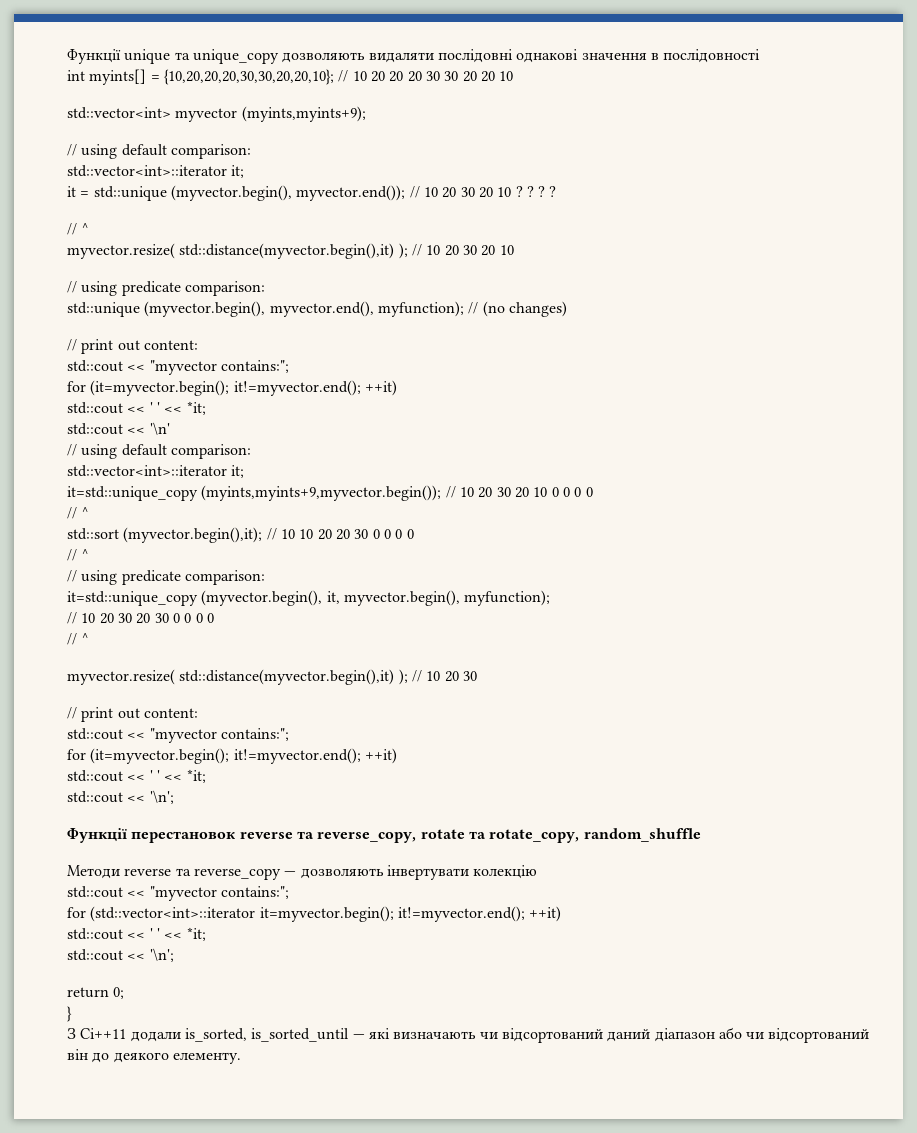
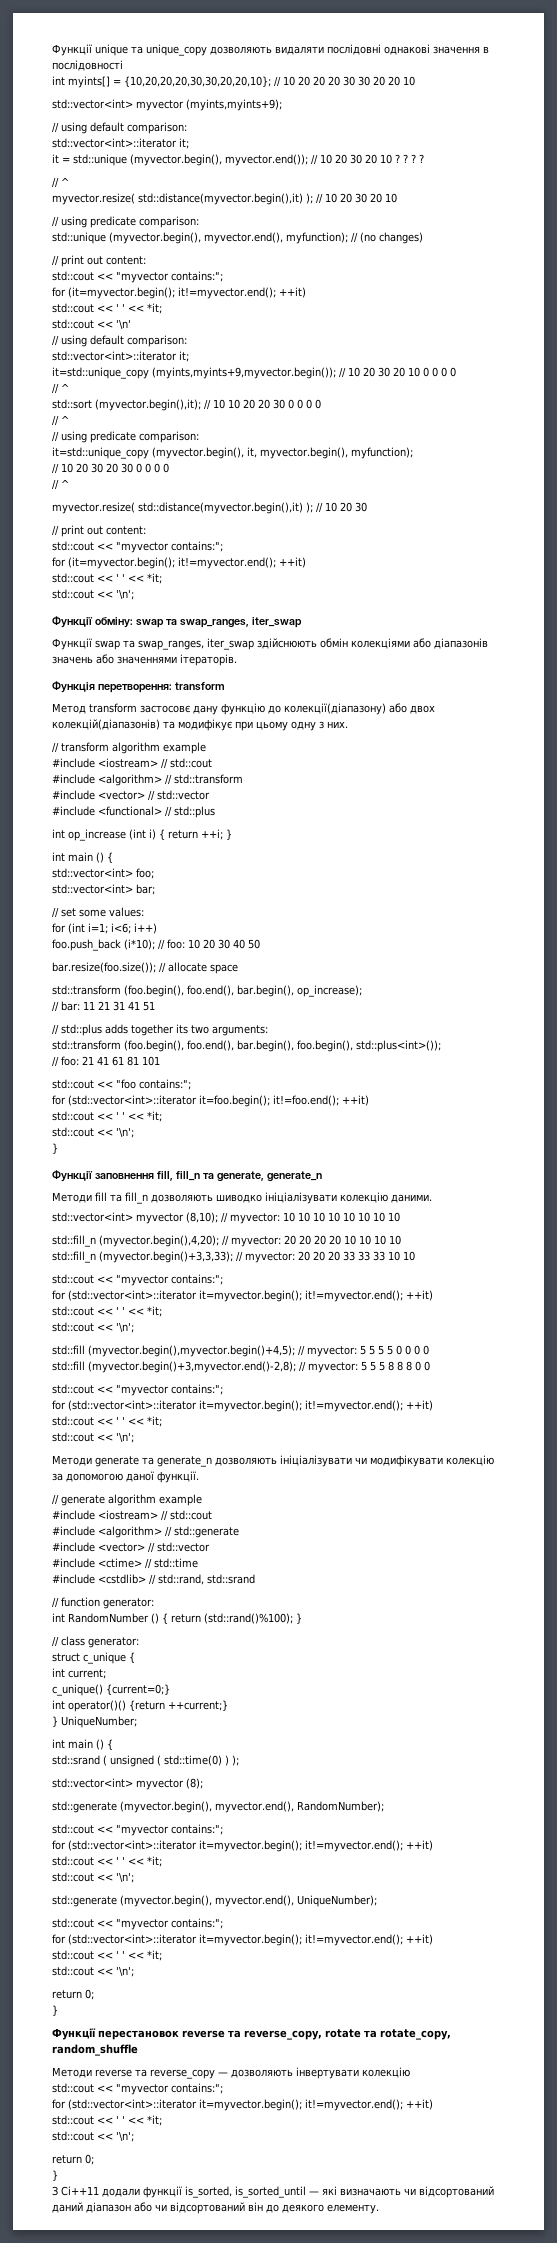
(174, 797) none -> [52,616,302,628] [52,638,488,650] [52,654,237,666] [52,681,225,693] [52,703,435,715] [52,719,348,731] [52,742,206,754] [52,758,212,769] [52,774,243,786] [52,790,210,801] [52,806,215,818] [52,829,232,841] [52,852,113,863] [52,868,154,879] [52,884,155,895] [52,907,144,918] [52,923,157,934] [52,939,260,951] [52,962,238,974] [52,985,362,997] [52,1001,155,1012] [52,1024,268,1036] [52,1040,441,1052] [52,1056,160,1067] [52,1079,191,1090] [52,1095,369,1107] [52,1111,162,1122] [52,1127,134,1138] [52,1143,58,1154] [52,1170,322,1182] [52,1192,432,1204] [52,1212,400,1224] [52,1235,401,1247] [52,1251,415,1263] [52,1274,223,1286] [52,1290,433,1302] [52,1306,162,1317] [52,1322,134,1333] [52,1345,429,1357] [52,1361,430,1373] [52,1384,223,1396] [52,1400,433,1412] [52,1416,162,1427] [52,1432,134,1443] [52,1455,494,1467] [52,1471,199,1483] [52,1494,202,1506] [52,1510,212,1521] [52,1526,239,1538] [52,1542,210,1553] [52,1558,198,1569] [52,1574,255,1585] [52,1597,154,1609] [52,1613,302,1624] [52,1636,139,1648] [52,1652,135,1664] [52,1668,106,1679] [52,1684,170,1696] [52,1700,228,1712] [52,1716,137,1728] [52,1739,113,1750] [52,1755,239,1767] [52,1778,203,1790] [52,1801,384,1813] [52,1824,223,1836] [52,1840,433,1852] [52,1856,162,1867] [52,1872,134,1883] [52,1895,377,1907] [52,1918,223,1930] [52,1934,433,1946] [52,1950,162,1961] [52,1966,134,1977] [52,1989,94,2000] [52,2005,58,2016] // Функції обміну: swap та swap_ranges, iter_swap // Функції swap та swap_ranges, iter_swap здійснюють обмін колекціями або діапазонів значень або значеннями ітераторів. // Функція перетворення: transform // Метод transform застосовє дану функцію до колекції(діапазону) або двох колекцій(діапазонів) та модифікує при цьому одну з них. // // transform algorithm example // #include <iostream> // std::cout // #include <algorithm> // std::transform // #include <vector> // std::vector // #include <functional> // std::plus // int op_increase (int i) { return ++i; } // int main () { // std::vector<int> foo; // std::vector<int> bar; // // set some values: // for (int i=1; i<6; i++) // foo.push_back (i*10); // foo: 10 20 30 40 50 // bar.resize(foo.size()); // allocate space // std::transform (foo.begin(), foo.end(), bar.begin(), op_increase); // // bar: 11 21 31 41 51 // // std::plus adds together its two arguments: // std::transform (foo.begin(), foo.end(), bar.begin(), foo.begin(), std::plus<int>()); // // foo: 21 41 61 81 101 // std::cout << "foo contains:"; // for (std::vector<int>::iterator it=foo.begin(); it!=foo.end(); ++it) // std::cout << ' ' << *it; // std::cout << '\n'; // } // Функції заповнення fill, fill_n та generate, generate_n // Методи fill та fill_n дозволяють шиводко ініціалізувати колекцію даними. // std::vector<int> myvector (8,10); // myvector: 10 10 10 10 10 10 10 10 // std::fill_n (myvector.begin(),4,20); // myvector: 20 20 20 20 10 10 10 10 // std::fill_n (myvector.begin()+3,3,33); // myvector: 20 20 20 33 33 33 10 10 // std::cout << "myvector contains:"; // for (std::vector<int>::iterator it=myvector.begin(); it!=myvector.end(); ++it) // std::cout << ' ' << *it; // std::cout << '\n'; // std::fill (myvector.begin(),myvector.begin()+4,5); // myvector: 5 5 5 5 0 0 0 0 // std::fill (myvector.begin()+3,myvector.end()-2,8); // myvector: 5 5 5 8 8 8 0 0 // std::cout << "myvector contains:"; // for (std::vector<int>::iterator it=myvector.begin(); it!=myvector.end(); ++it) // std::cout << ' ' << *it; // std::cout << '\n'; // Методи generate та generate_n дозволяють ініціалізувати чи модифікувати колекцію за допомогою даної функції. // // generate algorithm example // #include <iostream> // std::cout // #include <algorithm> // std::generate // #include <vector> // std::vector // #include <ctime> // std::time // #include <cstdlib> // std::rand, std::srand // // function generator: // int RandomNumber () { return (std::rand()%100); } // // class generator: // struct c_unique { // int current; // c_unique() {current=0;} // int operator()() {return ++current;} // } UniqueNumber; // int main () { // std::srand ( unsigned ( std::time(0) ) ); // std::vector<int> myvector (8); // std::generate (myvector.begin(), myvector.end(), RandomNumber); // std::cout << "myvector contains:"; // for (std::vector<int>::iterator it=myvector.begin(); it!=myvector.end(); ++it) // std::cout << ' ' << *it; // std::cout << '\n'; // std::generate (myvector.begin(), myvector.end(), UniqueNumber); // std::cout << "myvector contains:"; // for (std::vector<int>::iterator it=myvector.begin(); it!=myvector.end(); ++it) // std::cout << ' ' << *it; // std::cout << '\n'; // return 0; // }
(181, 1036) none -> [143,2186,182,2198] функції

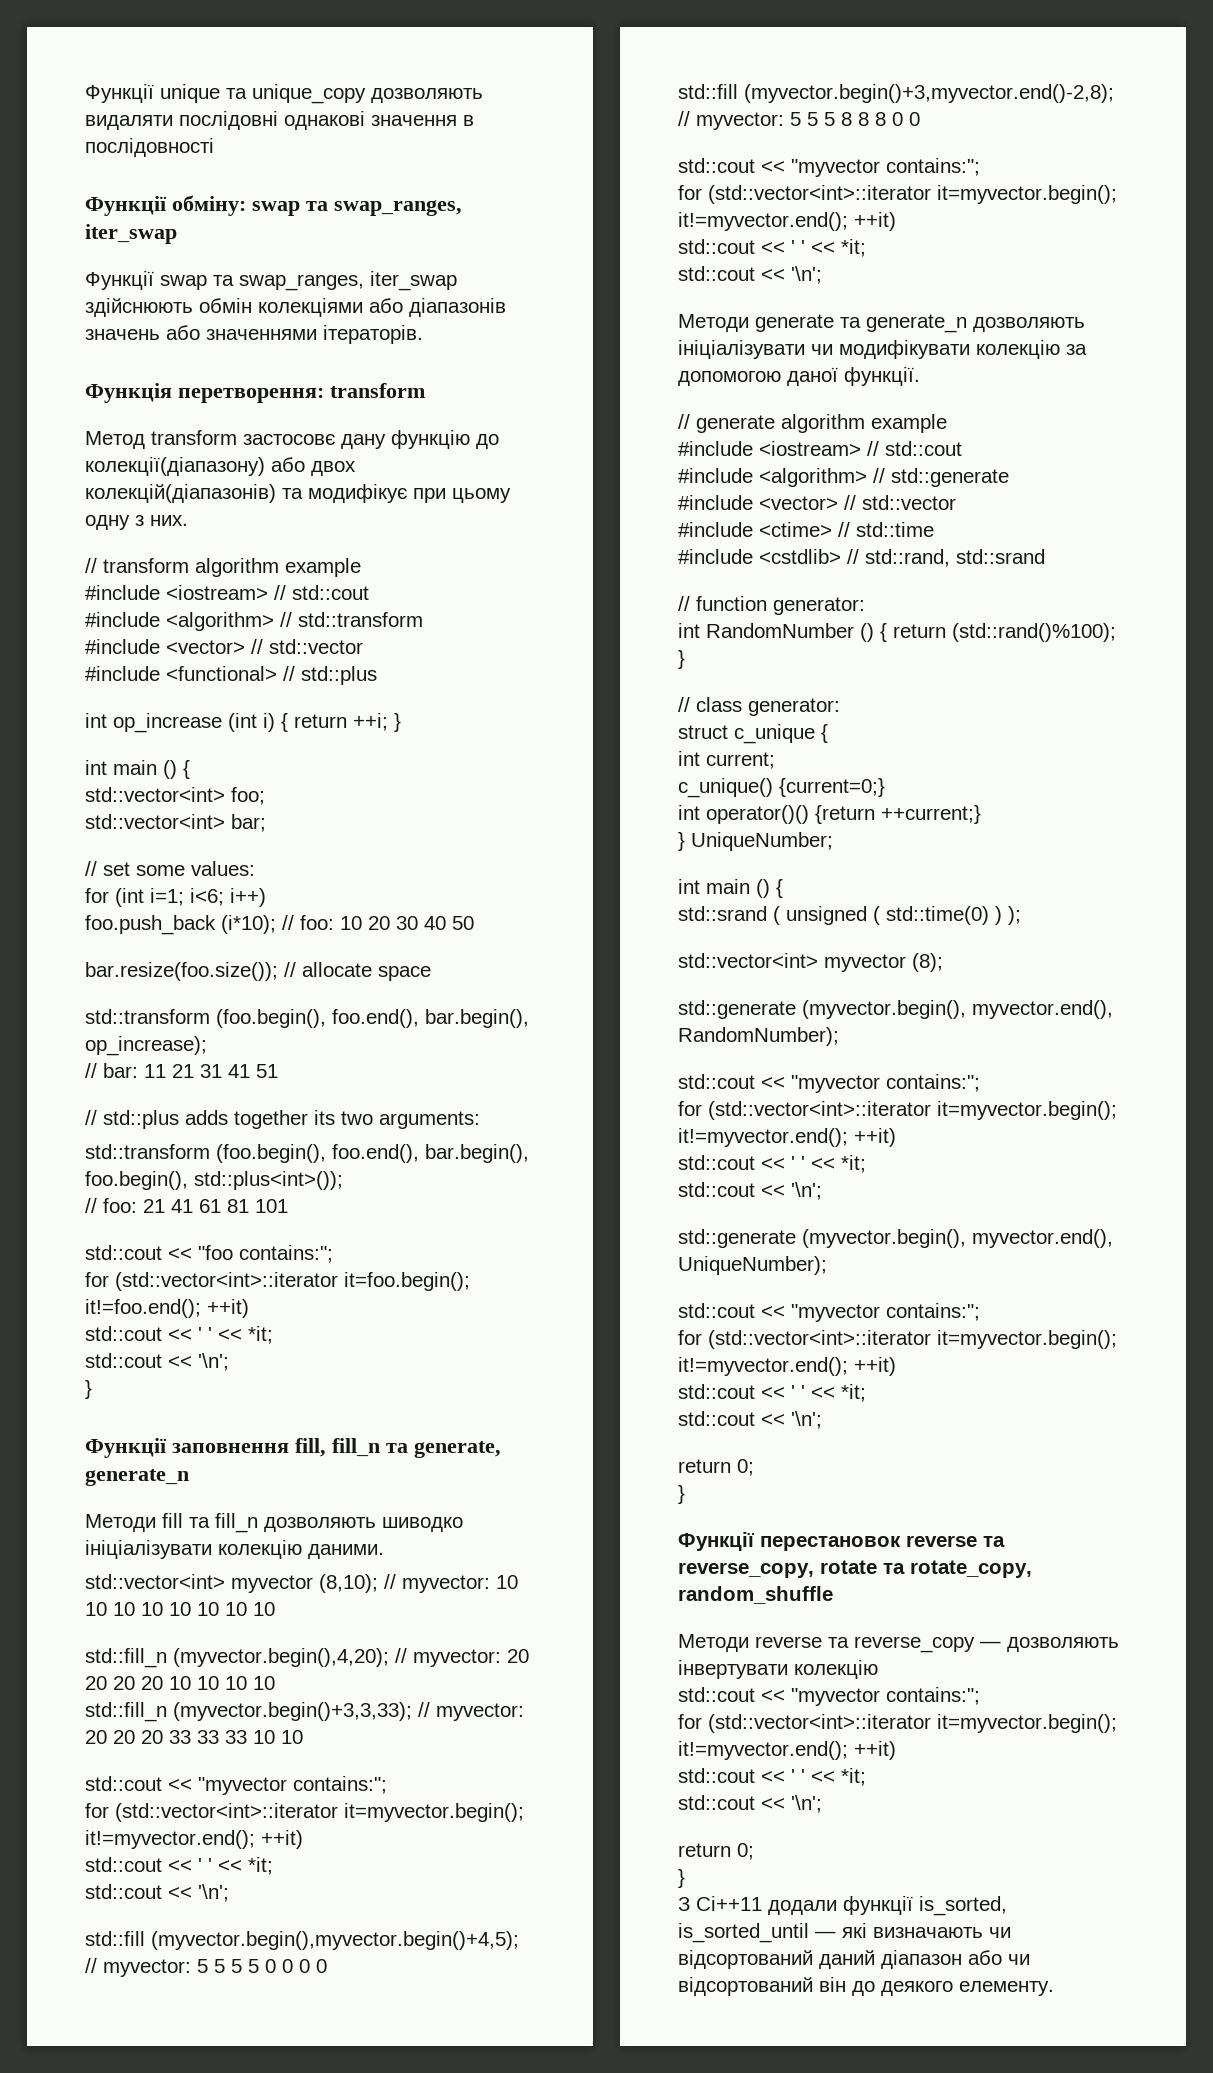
[52,76,415,88] [52,99,282,111] [52,122,187,134] [52,138,189,149] [52,154,424,166] [52,177,69,188] [52,193,397,205] [52,216,199,228] [52,232,423,244] [52,255,146,267] [52,271,223,283] [52,287,306,299] [52,303,162,314] [52,319,131,330] [52,335,187,347] [52,351,189,362] [52,367,456,379] [52,383,69,394] [52,399,321,411] [52,415,69,426] [52,431,199,443] [52,447,413,459] [52,463,169,474] [52,479,69,490] [52,502,367,514] [52,525,146,537] [52,541,223,553] [52,557,306,569] [52,573,162,584] [52,589,134,600] // int myints[] = {10,20,20,20,30,30,20,20,10}; // 10 20 20 20 30 30 20 20 10 // std::vector<int> myvector (myints,myints+9); // // using default comparison: // std::vector<int>::iterator it; // it = std::unique (myvector.begin(), myvector.end()); // 10 20 30 20 10 ? ? ? ? // // ^ // myvector.resize( std::distance(myvector.begin(),it) ); // 10 20 30 20 10 // // using predicate comparison: // std::unique (myvector.begin(), myvector.end(), myfunction); // (no changes) // // print out content: // std::cout << "myvector contains:"; // for (it=myvector.begin(); it!=myvector.end(); ++it) // std::cout << ' ' << *it; // std::cout << '\n' // // using default comparison: // std::vector<int>::iterator it; // it=std::unique_copy (myints,myints+9,myvector.begin()); // 10 20 30 20 10 0 0 0 0 // // ^ // std::sort (myvector.begin(),it); // 10 10 20 20 30 0 0 0 0 // // ^ // // using predicate comparison: // it=std::unique_copy (myvector.begin(), it, myvector.begin(), myfunction); // // 10 20 30 20 30 0 0 0 0 // // ^ // myvector.resize( std::distance(myvector.begin(),it) ); // 10 20 30 // // print out content: // std::cout << "myvector contains:"; // for (it=myvector.begin(); it!=myvector.end(); ++it) // std::cout << ' ' << *it; // std::cout << '\n'; -> (214, 147) none

